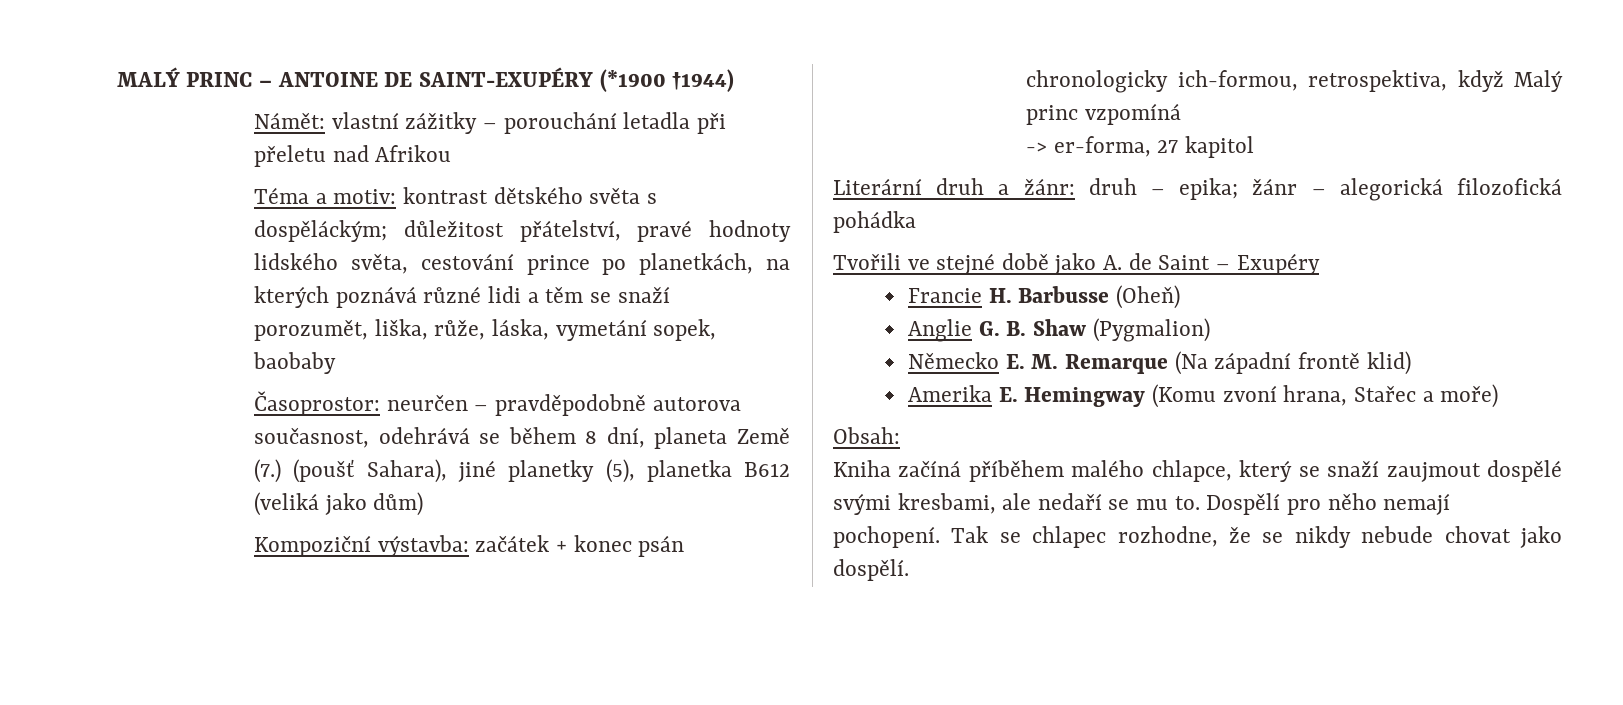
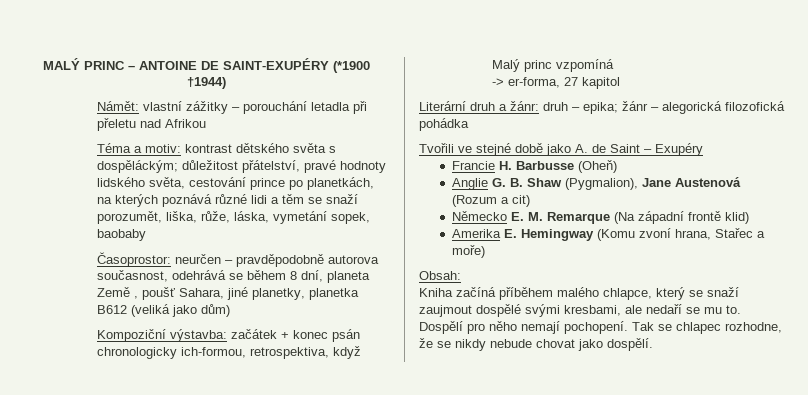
[254,459,635,483] (7.) (poušť Sahara), jiné planetky (5), -> [134,287,306,300] , poušť Sahara, jiné planetky,
[1092,318,1210,342] (Pygmalion) -> [564,177,741,190] [451,195,530,207] (Pygmalion), Jane Austenová (Rozum a cit)

